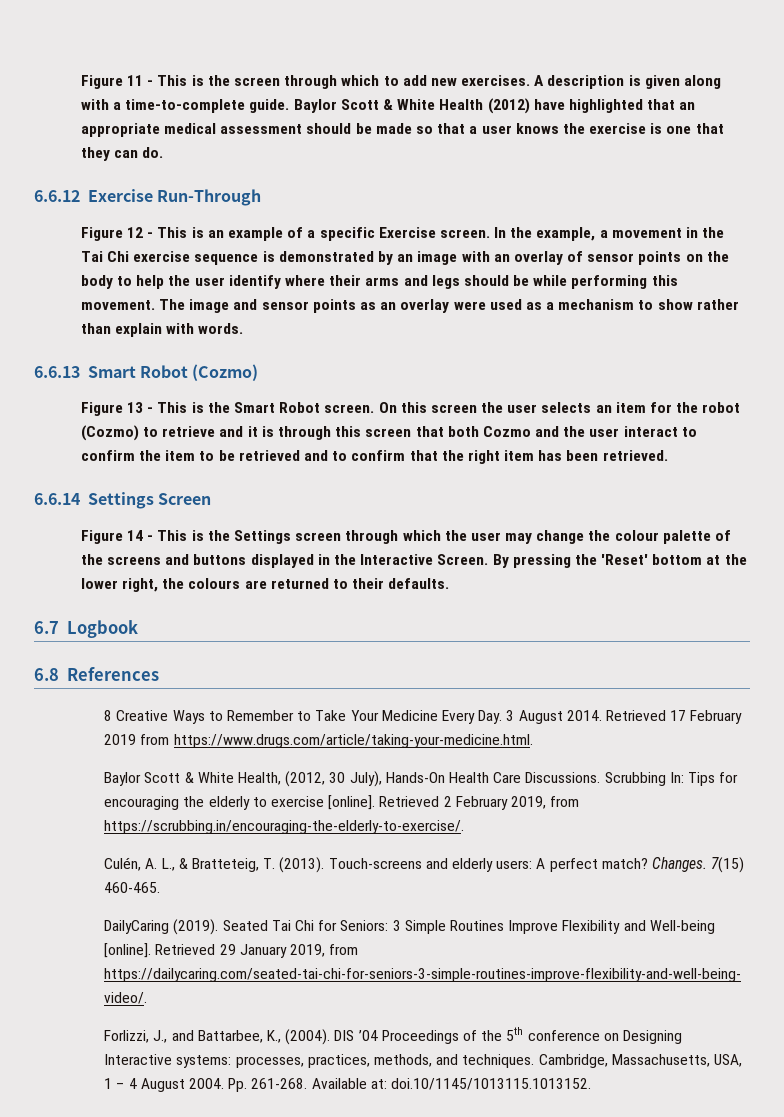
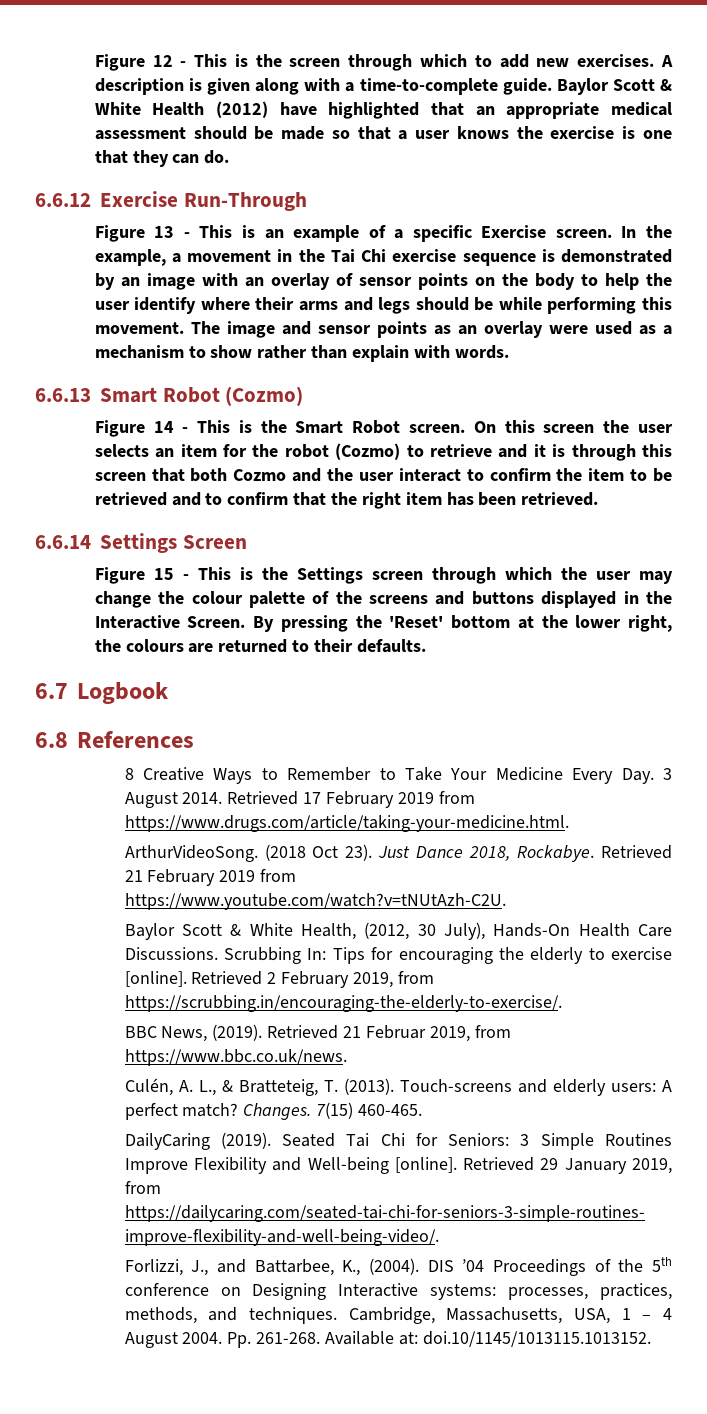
[80,75,144,89] Figure 11 -> [94,54,173,71] Figure 12
[127,227,144,238] 12 -> [154,226,175,238] 13
[127,402,144,413] 13 -> [153,421,174,433] 14
[127,530,144,541] 14 -> [153,568,174,580] 15
(533, 741) none -> [124,844,673,862] [124,869,297,886] [124,893,506,910] // ArthurVideoSong. (2018 Oct 23). Just Dance 2018, Rockabye. Retrieved 21 February 2019 from https://www.youtube.com/watch?v=tNUtAzh-C2U.
(465, 827) none -> [124,1024,511,1042] [124,1049,347,1066] // BBC News, (2019). Retrieved 21 Februar 2019, from https://www.bbc.co.uk/news.

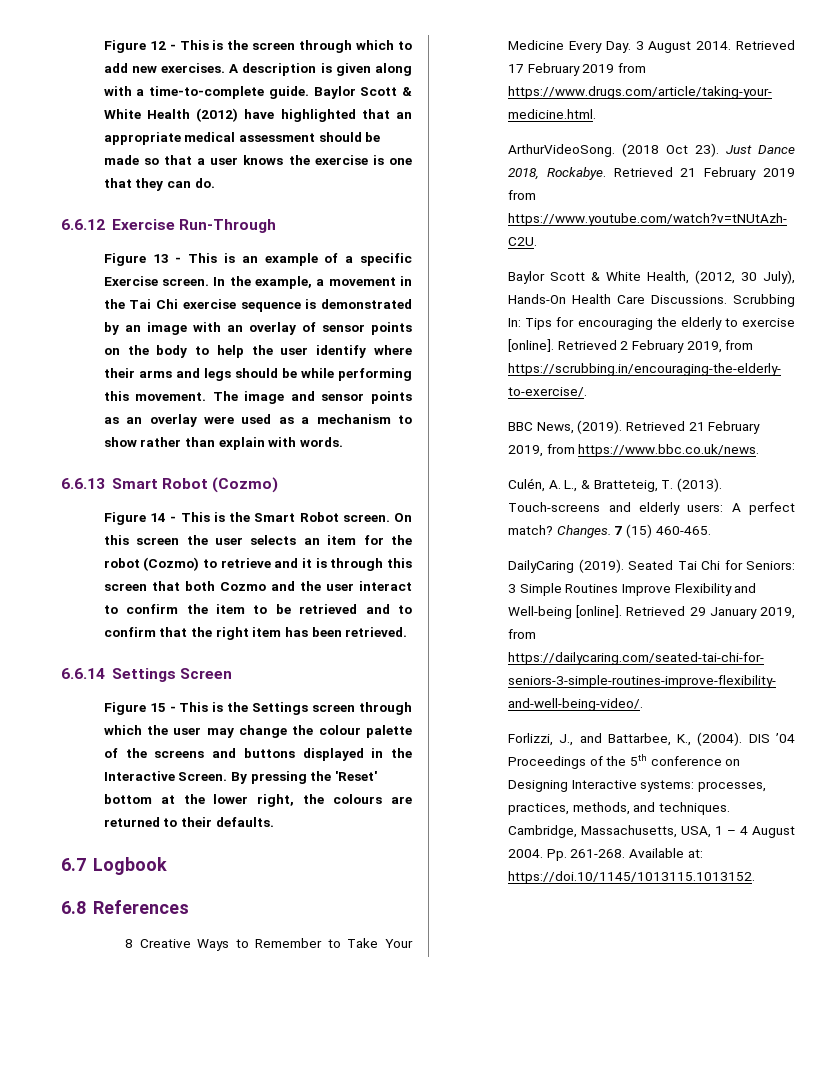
[365,1025,426,1039] Februar -> [708,421,761,434] February
[316,1102,354,1119] 7(15) -> [614,524,653,538] 7 (15)
[422,1331,651,1347] doi.10/1145/1013115.1013152. -> [508,871,756,884] https://doi.10/1145/1013115.1013152.

